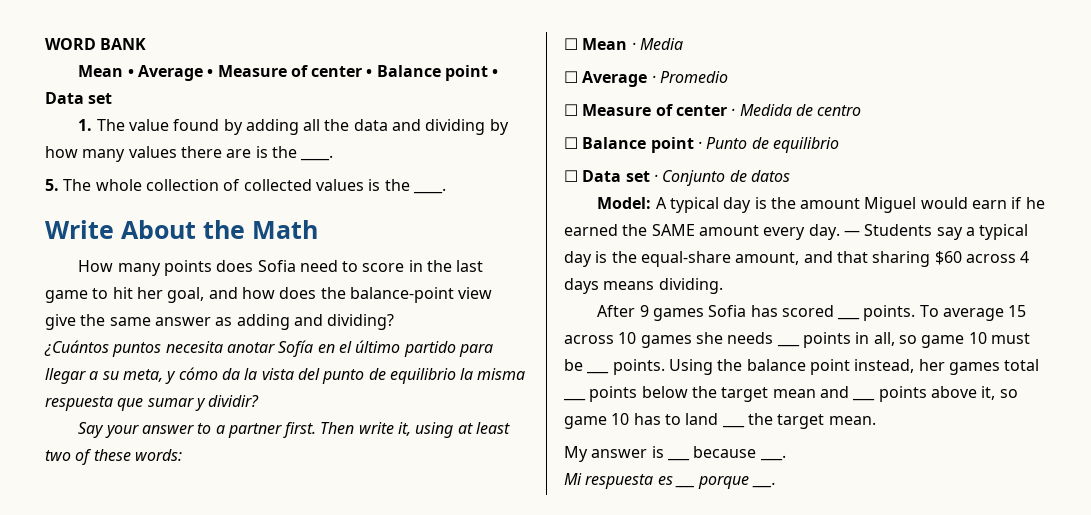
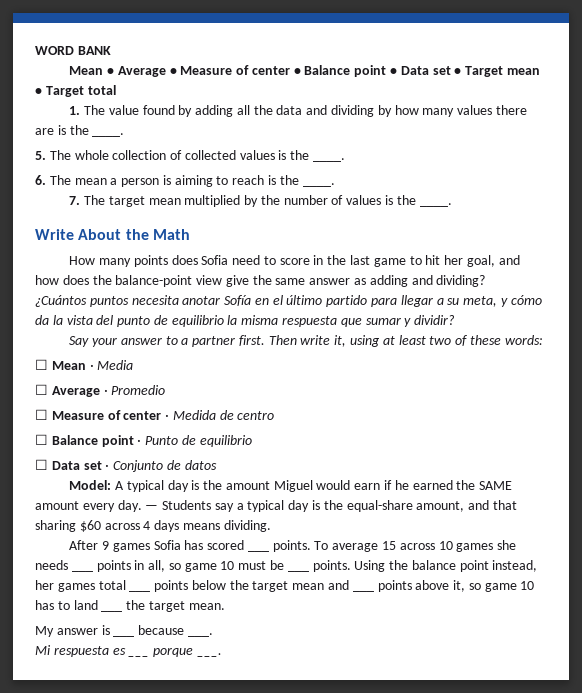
(113, 98) none -> [454,66,540,77] [35,85,116,97] • Target mean • Target total
(446, 191) none -> [35,175,335,187] [69,195,452,207] // 6. The mean a person is aiming to reach is the ____. // 7. The target mean multiplied by the number of values is the ____.

